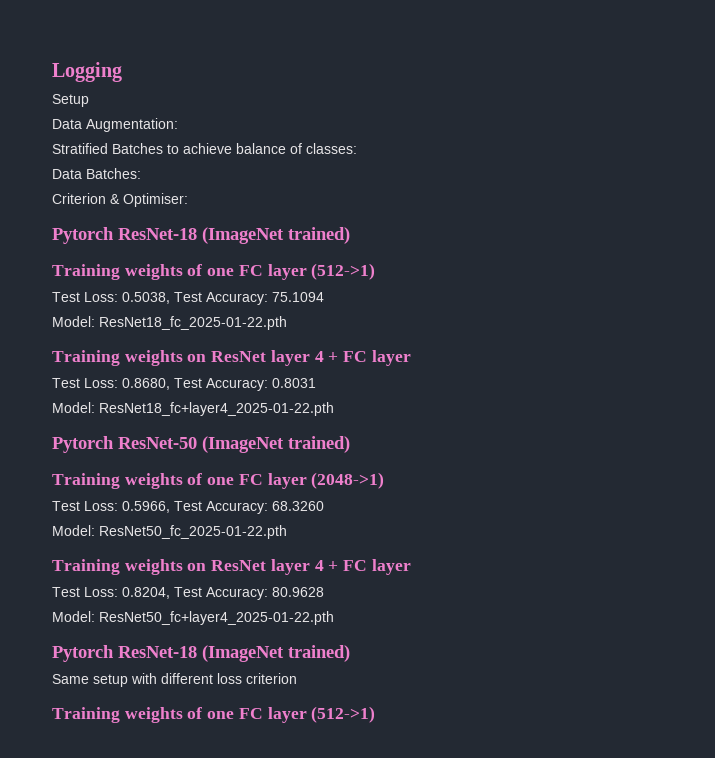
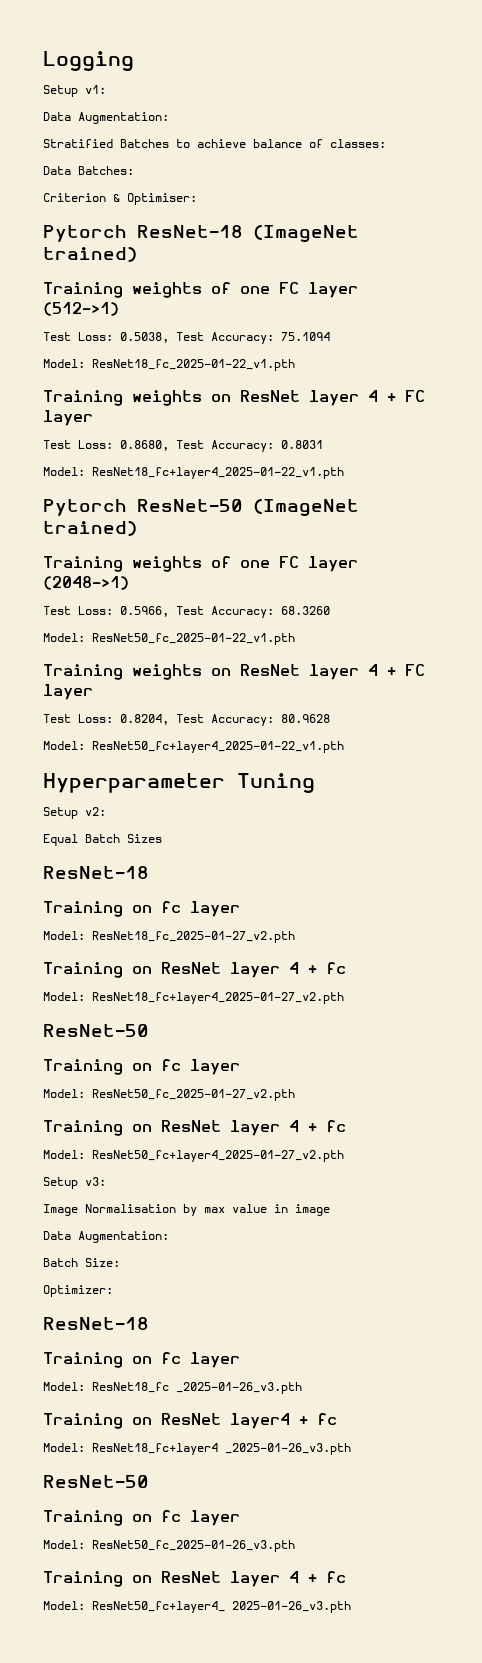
(89, 100) none -> [85,85,106,94] v1:
[99,316,287,330] ResNet18_fc_2025-01-22.pth -> [92,359,295,371] ResNet18_fc_2025-01-22_v1.pth
[99,402,334,416] ResNet18_fc+layer4_2025-01-22.pth -> [92,467,344,479] ResNet18_fc+layer4_2025-01-22_v1.pth
[99,525,287,539] ResNet50_fc_2025-01-22.pth -> [92,633,295,645] ResNet50_fc_2025-01-22_v1.pth
[99,611,334,625] [52,645,350,662] [52,673,297,687] [52,706,376,723] ResNet50_fc+layer4_2025-01-22.pth // Pytorch ResNet-18 (ImageNet trained) // Same setup with different loss criterion // Training weights of one FC layer (512->1) -> [92,741,344,753] [43,773,315,793] [43,807,106,819] [43,834,162,846] [43,866,149,879] [43,901,240,917] [43,931,295,943] [43,962,346,978] [43,992,344,1004] [43,1024,149,1037] [43,1059,240,1075] [43,1089,295,1101] [43,1120,346,1136] [43,1150,344,1162] [43,1177,106,1189] [43,1204,330,1216] [43,1231,169,1243] [43,1258,120,1267] [43,1285,113,1297] [43,1317,149,1330] [43,1352,240,1368] [43,1382,302,1394] [43,1413,337,1429] [43,1443,351,1455] [43,1475,149,1488] [43,1510,240,1526] [43,1540,295,1552] [43,1571,346,1587] [43,1601,351,1613] ResNet50_fc+layer4_2025-01-22_v1.pth // Hyperparameter Tuning // Setup v2: // Equal Batch Sizes // ResNet-18 // Training on fc layer // Model: ResNet18_fc_2025-01-27_v2.pth // Training on ResNet layer 4 + fc // Model: ResNet18_fc+layer4_2025-01-27_v2.pth // ResNet-50 // Training on fc layer // Model: ResNet50_fc_2025-01-27_v2.pth // Training on ResNet layer 4 + fc // Model: ResNet50_fc+layer4_2025-01-27_v2.pth // Setup v3: // Image Normalisation by max value in image // Data Augmentation: // Batch Size: // Optimizer: // ResNet-18 // Training on fc layer // Model: ResNet18_fc _2025-01-26_v3.pth // Training on ResNet layer4 + fc // Model: ResNet18_fc+layer4 _2025-01-26_v3.pth // ResNet-50 // Training on fc layer // Model: ResNet50_fc_2025-01-26_v3.pth // Training on ResNet layer 4 + fc // Model: ResNet50_fc+layer4_ 2025-01-26_v3.pth

